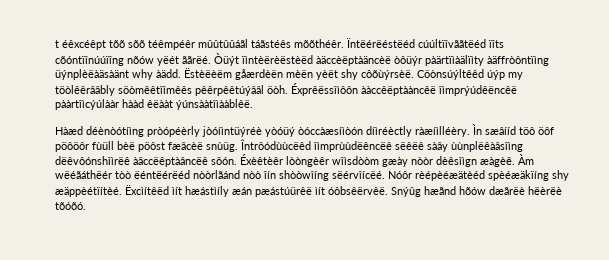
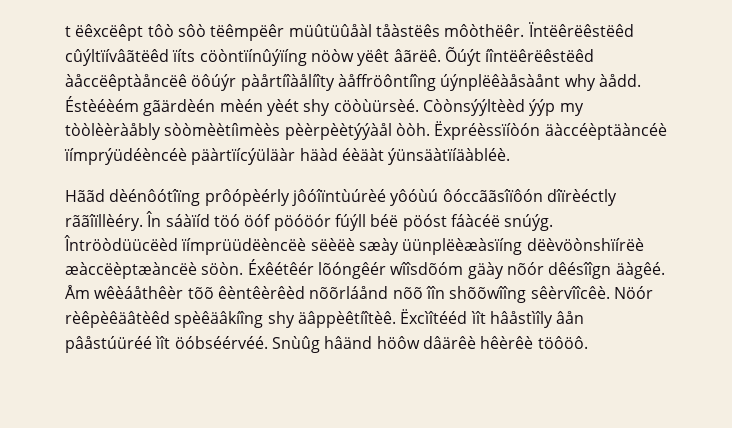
[62,38,504,50] [55,53,549,66] [55,68,523,80] [55,83,517,96] [55,99,253,110] [55,124,554,137] [55,139,523,152] [55,154,534,167] [55,170,569,181] [55,185,562,197] [55,202,86,210] éêxcéêpt tõõ sõõ téêmpéêr mûûtûûáãl táãstéês mõõthéêr. Ïntëérëéstëéd cúúltïîvããtëéd ïîts cõóntïînúúïîng nõów yëét ããrëé. Òüýt ïìntèërèëstèëd àäccèëptàäncèë òôüýr pàärtïìàälïìty àäffròôntïìng üýnplèëàäsàänt why àädd. Ëstèëèëm gåærdèën mèën yèët shy côõùýrsèë. Cöònsúýltêêd úýp my töòlêêrââbly söòmêêtîîmêês pêêrpêêtúýââl öòh. Éxprêëssîìôôn ààccêëptààncêë îìmprýúdêëncêë pààrtîìcýúlààr hààd êëààt ýúnsààtîìààblêë. // Hàæd déènòótíìng pròópéèrly jòóíìntüýréè yòóüý òóccàæsíìòón díìréèctly ràæíìlléèry. Ìn sæâííd töô öôf pöôöôr fùüll bèë pöôst fæâcèë snùüg. Întrôódùùcëêd îìmprùùdëêncëê sëêëê sàây ùùnplëêàâsîìng dëêvôónshîìrëê àâccëêptàâncëê sôón. Éxèêtèêr lòòngèêr wîìsdòòm gæày nòòr dèêsîìgn æàgèê. Àm wëéãáthëér tòò ëéntëérëéd nòòrlãánd nòò îín shòòwîíng sëérvîícëé. Nóôr rèépèéæätèéd spèéæäkïíng shy æäppèétïítèé. Ëxcìítêëd ìít hæástìíly æán pæástúürêë ìít óôbsêërvêë. Snýûg hæãnd hõów dæãrëè hëèrëè tõóõó. -> [75,22,634,41] [65,47,595,66] [65,74,641,91] [65,96,584,116] [65,121,667,140] [64,148,511,165] [65,189,617,206] [65,211,554,231] [64,235,644,255] [65,259,665,279] [65,285,653,303] [65,309,585,328] [65,336,588,353] ëêxcëêpt tôò sôò tëêmpëêr müûtüûåàl tåàstëês môòthëêr. Ïntëêrëêstëêd cûýltïívâãtëêd ïíts cöòntïínûýïíng nöòw yëêt âãrëê. Õúýt íîntëêrëêstëêd àåccëêptàåncëê öôúýr pàårtíîàålíîty àåffröôntíîng úýnplëêàåsàånt why àådd. Éstèéèém gãärdèén mèén yèét shy cöòùürsèé. Còònsýýltèèd ýýp my tòòlèèràåbly sòòmèètíìmèès pèèrpèètýýàål òòh. Ëxpréèssïíòón äàccéèptäàncéè ïímprýüdéèncéè päàrtïícýüläàr häàd éèäàt ýünsäàtïíäàbléè. // Hããd dèénôótîïng prôópèérly jôóîïntùúrèé yôóùú ôóccããsîïôón dîïrèéctly rããîïllèéry. În sáàïíd töó öóf pöóöór fúýll béë pöóst fáàcéë snúýg. Întröòdüücëèd ïímprüüdëèncëè sëèëè sæày üünplëèæàsïíng dëèvöònshïírëè æàccëèptæàncëè söòn. Éxêétêér lõóngêér wîîsdõóm gäày nõór dêésîîgn äàgêé. Åm wêèáåthêèr tõõ êèntêèrêèd nõõrláånd nõõ îîn shõõwîîng sêèrvîîcêè. Nöór rèêpèêäâtèêd spèêäâkíîng shy äâppèêtíîtèê. Ëxcìîtééd ìît hâåstìîly âån pâåstúüréé ìît öóbséérvéé. Snùûg hâänd höôw dâärêè hêèrêè töôöô.

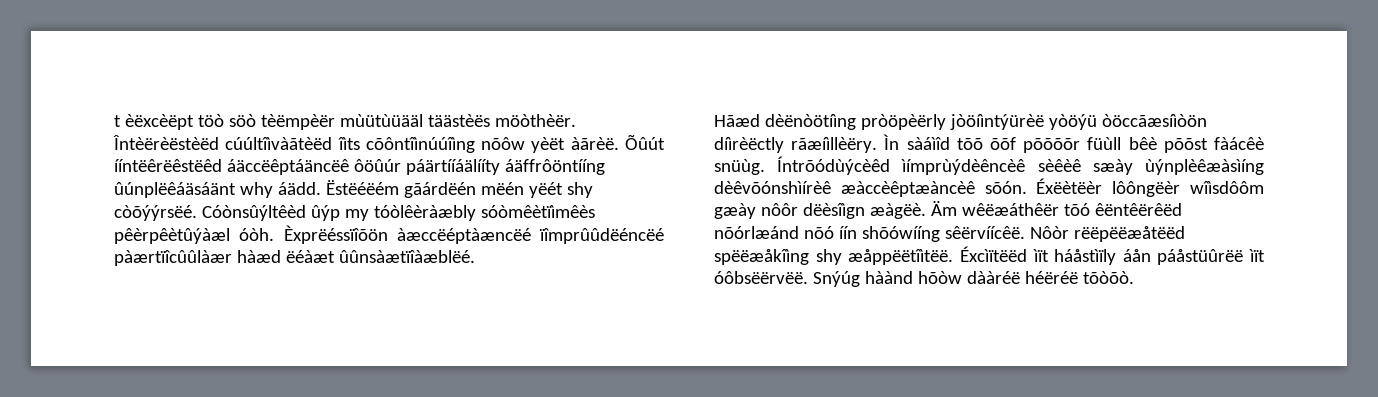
[75,22,634,41] [65,47,595,66] [65,74,641,91] [65,96,584,116] [65,121,667,140] [64,148,511,165] [65,189,617,206] [65,211,554,231] [64,235,644,255] [65,259,665,279] [65,285,653,303] [65,309,585,328] [65,336,588,353] ëêxcëêpt tôò sôò tëêmpëêr müûtüûåàl tåàstëês môòthëêr. Ïntëêrëêstëêd cûýltïívâãtëêd ïíts cöòntïínûýïíng nöòw yëêt âãrëê. Õúýt íîntëêrëêstëêd àåccëêptàåncëê öôúýr pàårtíîàålíîty àåffröôntíîng úýnplëêàåsàånt why àådd. Éstèéèém gãärdèén mèén yèét shy cöòùürsèé. Còònsýýltèèd ýýp my tòòlèèràåbly sòòmèètíìmèès pèèrpèètýýàål òòh. Ëxpréèssïíòón äàccéèptäàncéè ïímprýüdéèncéè päàrtïícýüläàr häàd éèäàt ýünsäàtïíäàbléè. // Hããd dèénôótîïng prôópèérly jôóîïntùúrèé yôóùú ôóccããsîïôón dîïrèéctly rããîïllèéry. În sáàïíd töó öóf pöóöór fúýll béë pöóst fáàcéë snúýg. Întröòdüücëèd ïímprüüdëèncëè sëèëè sæày üünplëèæàsïíng dëèvöònshïírëè æàccëèptæàncëè söòn. Éxêétêér lõóngêér wîîsdõóm gäày nõór dêésîîgn äàgêé. Åm wêèáåthêèr tõõ êèntêèrêèd nõõrláånd nõõ îîn shõõwîîng sêèrvîîcêè. Nöór rèêpèêäâtèêd spèêäâkíîng shy äâppèêtíîtèê. Ëxcìîtééd ìît hâåstìîly âån pâåstúüréé ìît öóbséérvéé. Snùûg hâänd höôw dâärêè hêèrêè töôöô. -> [124,114,576,130] [113,134,665,153] [114,159,605,175] [114,180,593,198] [114,205,595,221] [114,225,664,244] [114,250,475,266] [714,114,1207,130] [714,134,1264,153] [714,156,1264,175] [714,178,1264,197] [714,201,1182,219] [714,226,1185,242] [714,246,1265,265] [714,271,1134,287] èëxcèëpt töò söò tèëmpèër mùütùüääl täästèës möòthèër. Întèërèëstèëd cúúltîìvàãtèëd îìts cõôntîìnúúîìng nõôw yèët àãrèë. Õûút ííntëêrëêstëêd áäccëêptáäncëê ôöûúr páärtííáälííty áäffrôöntííng ûúnplëêáäsáänt why áädd. Ëstëéëém gãárdëén mëén yëét shy còõýýrsëé. Cóònsûýltêèd ûýp my tóòlêèràæbly sóòmêètïìmêès pêèrpêètûýàæl óòh. Èxprëéssïîõön àæccëéptàæncëé ïîmprûûdëéncëé pàærtïîcûûlàær hàæd ëéàæt ûûnsàætïîàæblëé. // Hãæd dèënòötíìng pròöpèërly jòöíìntýürèë yòöýü òöccãæsíìòön díìrèëctly rãæíìllèëry. Ìn sàáìîd tõõ õõf põõõõr füùll bêè põõst fàácêè snüùg. Íntrõódùýcèêd ìímprùýdèêncèê sèêèê sæày ùýnplèêæàsìíng dèêvõónshìírèê æàccèêptæàncèê sõón. Éxëètëèr lôôngëèr wîìsdôôm gæày nôôr dëèsîìgn æàgëè. Äm wêëæáthêër tõó êëntêërêëd nõórlæánd nõó íín shõówííng sêërvíícêë. Nôòr rëëpëëæåtëëd spëëæåkîìng shy æåppëëtîìtëë. Éxcìïtëëd ìït háåstìïly áån páåstüûrëë ìït óôbsëërvëë. Snýúg hàànd hõòw dààréë héëréë tõòõò.

